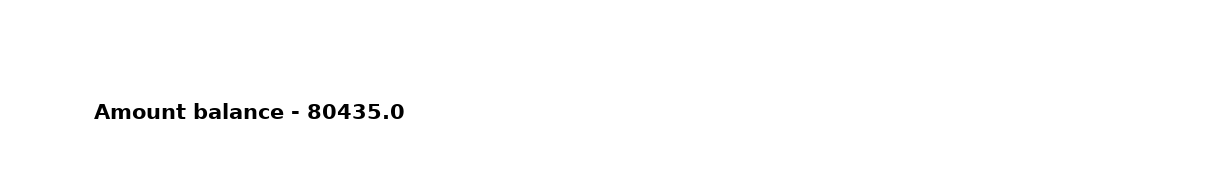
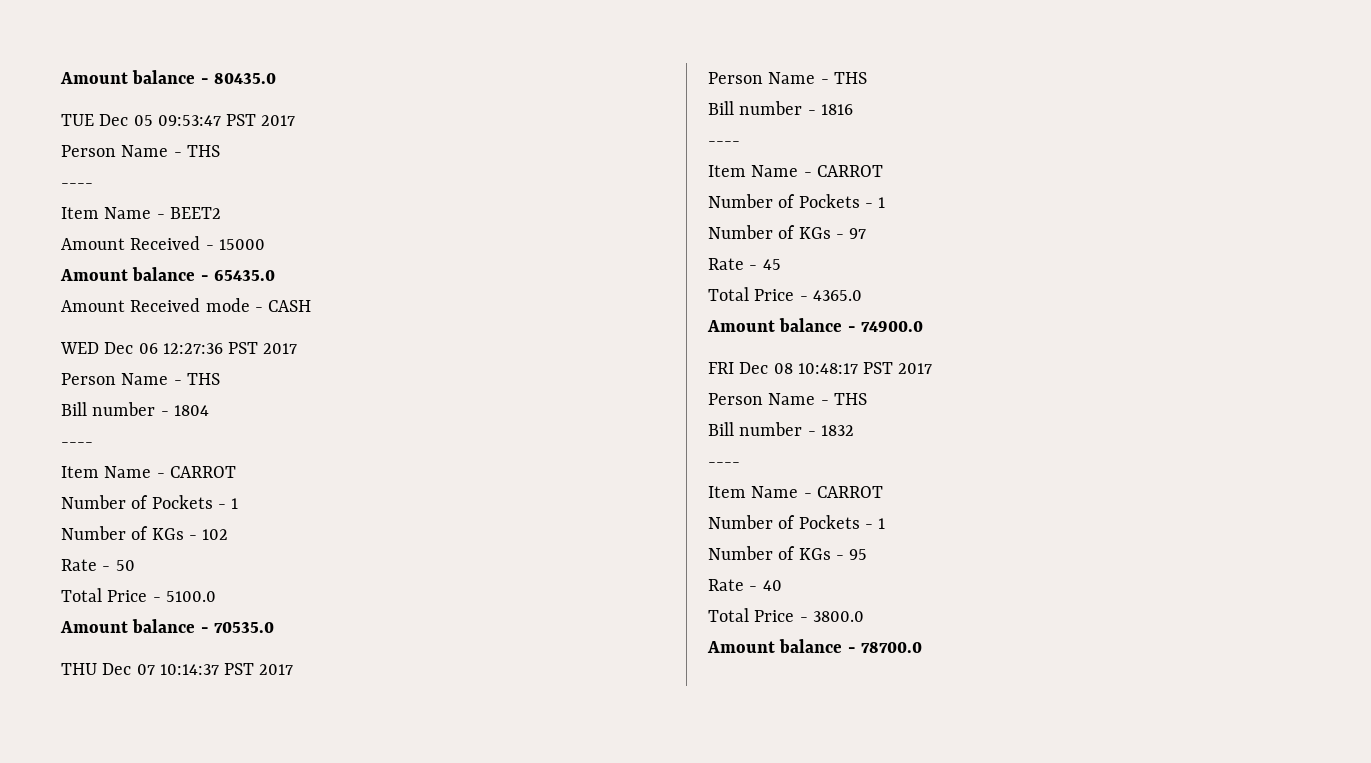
(405, 111) none -> [61,114,296,126] [61,145,220,157] [61,183,93,188] [61,207,221,219] [61,236,265,250] [60,267,275,281] [61,298,312,312] [60,342,298,354] [61,373,220,385] [61,402,209,416] [61,442,93,447] [61,466,236,478] [61,495,239,509] [61,526,229,540] [61,559,135,571] [61,588,216,602] [60,619,274,633] [61,663,294,675] [708,72,867,84] [708,101,853,115] [708,141,740,146] [708,165,883,177] [708,194,886,208] [708,225,867,239] [708,258,781,270] [708,287,862,301] [707,318,923,332] [708,362,933,374] [708,393,867,405] [708,422,854,436] [708,462,740,467] [708,486,883,498] [708,515,886,529] [708,546,868,560] [708,579,782,591] [708,608,864,622] [707,639,922,653] // TUE Dec 05 09:53:47 PST 2017 // Person Name - THS // ---- // Item Name - BEET2 // Amount Received - 15000 // Amount balance - 65435.0 // Amount Received mode - CASH // WED Dec 06 12:27:36 PST 2017 // Person Name - THS // Bill number - 1804 // ---- // Item Name - CARROT // Number of Pockets - 1 // Number of KGs - 102 // Rate - 50 // Total Price - 5100.0 // Amount balance - 70535.0 // THU Dec 07 10:14:37 PST 2017 // Person Name - THS // Bill number - 1816 // ---- // Item Name - CARROT // Number of Pockets - 1 // Number of KGs - 97 // Rate - 45 // Total Price - 4365.0 // Amount balance - 74900.0 // FRI Dec 08 10:48:17 PST 2017 // Person Name - THS // Bill number - 1832 // ---- // Item Name - CARROT // Number of Pockets - 1 // Number of KGs - 95 // Rate - 40 // Total Price - 3800.0 // Amount balance - 78700.0

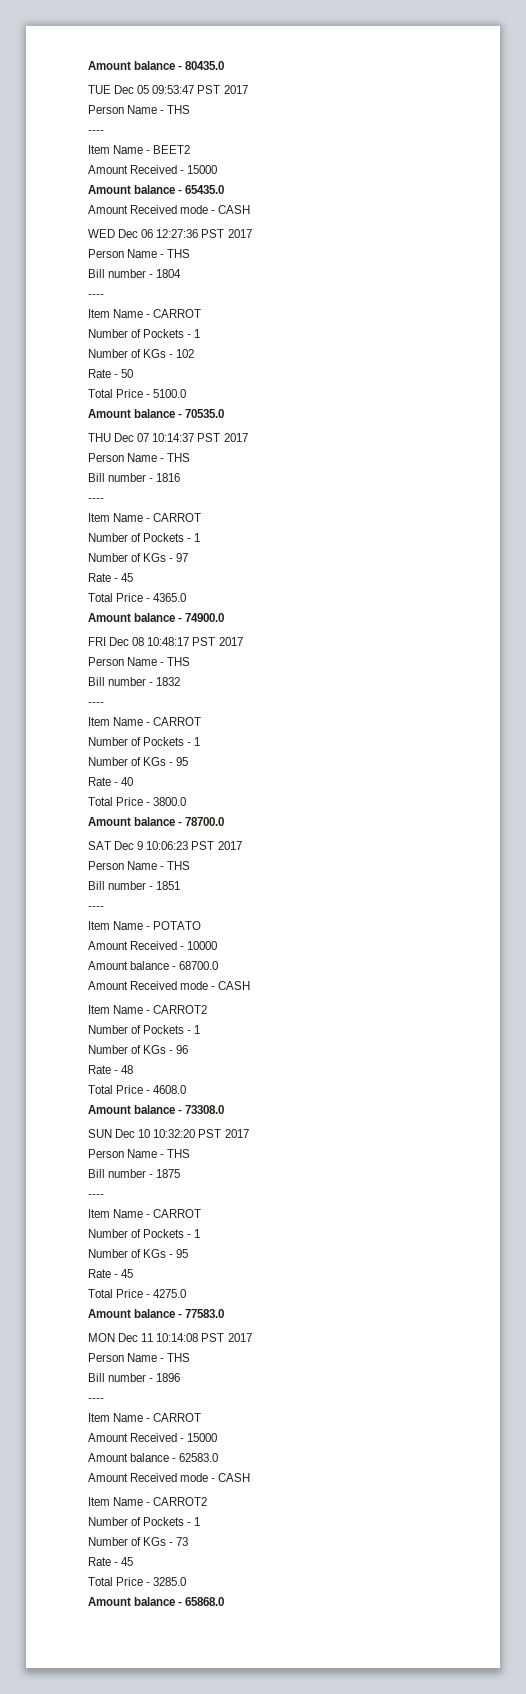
(922, 647) none -> [88,841,242,850] [88,861,191,870] [88,881,181,890] [88,906,104,910] [88,921,202,930] [88,941,218,950] [88,961,219,970] [88,981,251,990] [88,1005,208,1014] [88,1025,201,1034] [88,1045,189,1054] [88,1065,134,1074] [88,1085,187,1094] [88,1105,225,1114] [88,1129,249,1138] [88,1149,191,1158] [88,1169,181,1178] [88,1194,104,1198] [88,1209,202,1218] [88,1229,201,1238] [88,1249,189,1258] [88,1269,134,1278] [88,1289,187,1298] [88,1309,225,1318] [88,1333,252,1342] [88,1353,191,1362] [88,1373,181,1382] [88,1398,104,1402] [88,1413,202,1422] [88,1433,218,1442] [88,1453,219,1462] [88,1473,251,1482] [88,1497,208,1506] [88,1517,201,1526] [88,1537,189,1546] [88,1557,134,1566] [88,1577,187,1586] [88,1597,225,1606] // SAT Dec 9 10:06:23 PST 2017 // Person Name - THS // Bill number - 1851 // ---- // Item Name - POTATO // Amount Received - 10000 // Amount balance - 68700.0 // Amount Received mode - CASH // Item Name - CARROT2 // Number of Pockets - 1 // Number of KGs - 96 // Rate - 48 // Total Price - 4608.0 // Amount balance - 73308.0 // SUN Dec 10 10:32:20 PST 2017 // Person Name - THS // Bill number - 1875 // ---- // Item Name - CARROT // Number of Pockets - 1 // Number of KGs - 95 // Rate - 45 // Total Price - 4275.0 // Amount balance - 77583.0 // MON Dec 11 10:14:08 PST 2017 // Person Name - THS // Bill number - 1896 // ---- // Item Name - CARROT // Amount Received - 15000 // Amount balance - 62583.0 // Amount Received mode - CASH // Item Name - CARROT2 // Number of Pockets - 1 // Number of KGs - 73 // Rate - 45 // Total Price - 3285.0 // Amount balance - 65868.0

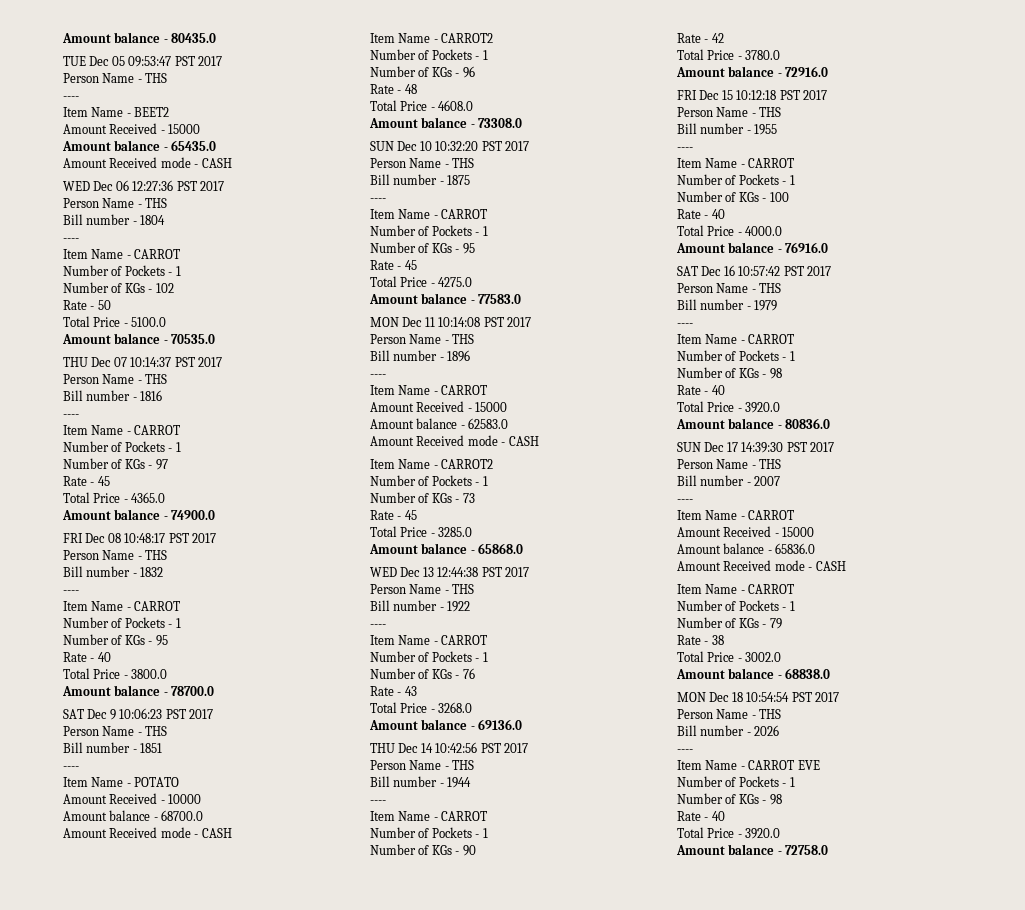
(225, 1601) none -> [370,567,529,577] [370,584,475,594] [370,600,471,612] [370,624,386,628] [370,635,488,645] [370,651,488,662] [370,668,475,679] [370,686,417,696] [370,702,473,713] [369,719,523,730] [370,742,528,753] [370,760,475,770] [370,776,472,788] [370,800,386,804] [370,811,488,821] [370,827,488,838] [370,844,476,856] [677,33,724,43] [677,49,781,60] [676,66,829,77] [677,90,827,100] [677,107,782,117] [677,123,778,135] [677,147,693,151] [677,158,795,168] [677,174,795,185] [677,191,789,202] [677,209,725,219] [677,225,783,236] [676,242,829,253] [677,265,831,276] [677,283,782,293] [677,299,778,311] [677,323,693,327] [677,334,795,344] [677,350,795,361] [677,367,782,379] [677,385,725,395] [677,401,781,413] [676,418,831,429] [677,442,834,453] [677,459,782,469] [677,475,781,486] [677,499,693,503] [677,510,795,520] [677,526,815,537] [677,543,816,554] [677,560,846,571] [677,584,795,594] [677,600,795,611] [677,617,782,629] [677,635,724,645] [677,651,782,662] [676,668,831,679] [677,692,839,702] [677,709,782,719] [677,725,780,736] [677,749,693,753] [677,760,820,770] [677,776,795,787] [677,793,782,805] [677,811,725,821] [677,827,781,839] [676,844,829,855] // WED Dec 13 12:44:38 PST 2017 // Person Name - THS // Bill number - 1922 // ---- // Item Name - CARROT // Number of Pockets - 1 // Number of KGs - 76 // Rate - 43 // Total Price - 3268.0 // Amount balance - 69136.0 // THU Dec 14 10:42:56 PST 2017 // Person Name - THS // Bill number - 1944 // ---- // Item Name - CARROT // Number of Pockets - 1 // Number of KGs - 90 // Rate - 42 // Total Price - 3780.0 // Amount balance - 72916.0 // FRI Dec 15 10:12:18 PST 2017 // Person Name - THS // Bill number - 1955 // ---- // Item Name - CARROT // Number of Pockets - 1 // Number of KGs - 100 // Rate - 40 // Total Price - 4000.0 // Amount balance - 76916.0 // SAT Dec 16 10:57:42 PST 2017 // Person Name - THS // Bill number - 1979 // ---- // Item Name - CARROT // Number of Pockets - 1 // Number of KGs - 98 // Rate - 40 // Total Price - 3920.0 // Amount balance - 80836.0 // SUN Dec 17 14:39:30 PST 2017 // Person Name - THS // Bill number - 2007 // ---- // Item Name - CARROT // Amount Received - 15000 // Amount balance - 65836.0 // Amount Received mode - CASH // Item Name - CARROT // Number of Pockets - 1 // Number of KGs - 79 // Rate - 38 // Total Price - 3002.0 // Amount balance - 68838.0 // MON Dec 18 10:54:54 PST 2017 // Person Name - THS // Bill number - 2026 // ---- // Item Name - CARROT EVE // Number of Pockets - 1 // Number of KGs - 98 // Rate - 40 // Total Price - 3920.0 // Amount balance - 72758.0

